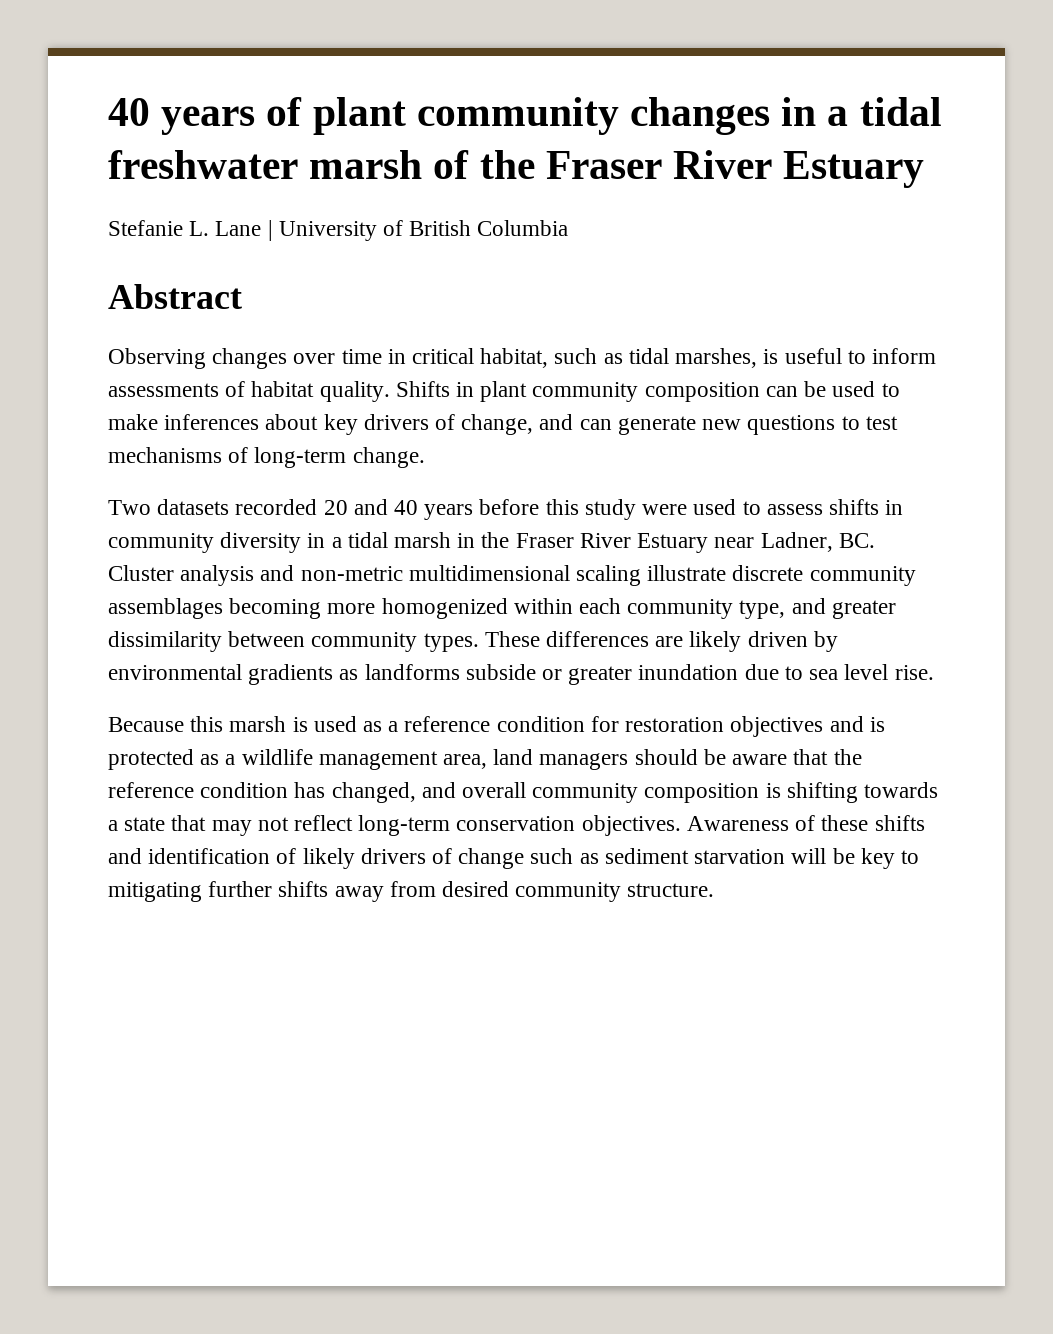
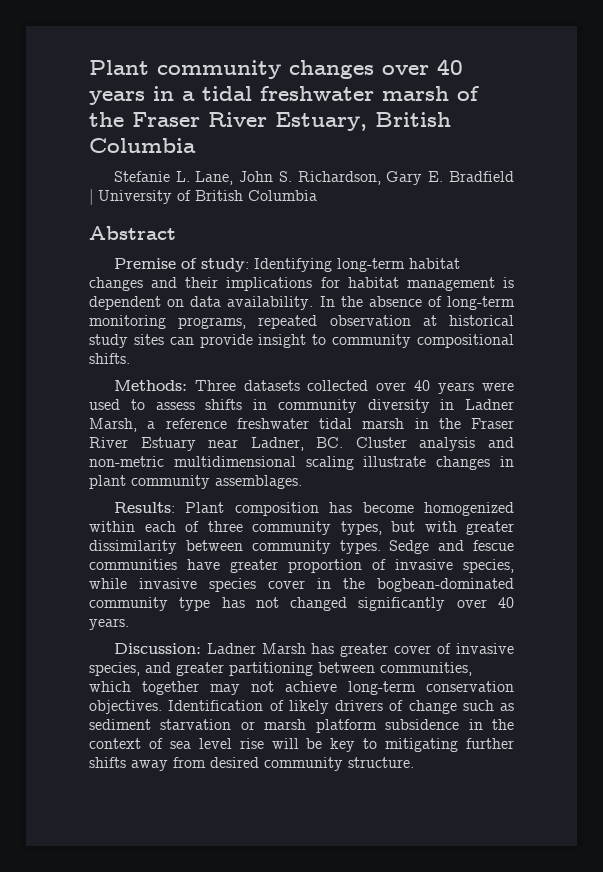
[108,97,771,135] 40 years of plant community changes -> [89,59,463,79] [89,90,145,105] Plant community changes over 40 years
[783,151,925,188] Estuary -> [275,112,451,131] [89,138,196,153] Estuary, British Columbia
[215,221,262,236] Lane -> [195,171,514,185] Lane, John S. Richardson, Gary E. Bradfield
[108,348,936,369] [108,381,900,402] [108,414,898,435] [108,447,425,468] [108,499,636,520] Observing changes over time in critical habitat, such as tidal marshes, is useful to inform assessments of habitat quality. Shifts in plant community composition can be used to make inferences about key drivers of change, and can generate new questions to test mechanisms of long-term change. // Two datasets recorded 20 and 40 years before this study -> [113,258,460,272] [89,277,514,291] [89,296,515,310] [89,315,514,329] [89,334,514,348] [89,353,130,364] [113,380,475,394] Premise of study: Identifying long-term habitat changes and their implications for habitat management is dependent on data availability. In the absence of long-term monitoring programs, repeated observation at historical study sites can provide insight to community compositional shifts. // Methods: Three datasets collected over 40 years
[331,537,342,548] a -> [465,399,514,410] [89,418,309,432] Ladner Marsh, a reference freshwater
[732,565,916,586] [108,598,826,619] discrete community assemblages becoming more homogenized within each community type, and -> [436,456,514,470] [89,475,302,489] [113,502,514,516] [89,521,457,535] changes in plant community assemblages. // Results: Plant composition has become homogenized within each of three community types, but with
[484,631,838,652] [108,664,934,685] [108,716,885,737] [108,749,862,770] [108,782,939,803] [108,815,207,831] These differences are likely driven by environmental gradients as landforms subside or greater inundation due to sea level rise. // Because this marsh is used as a reference condition for restoration objectives and is protected as a wildlife management area, land managers should be aware that the reference condition has changed, and overall community composition is shifting towards a state that -> [389,540,514,554] [89,559,514,573] [89,578,514,592] [89,597,514,611] [89,618,129,630] [113,643,514,657] [89,662,472,676] [89,681,199,695] Sedge and fescue communities have greater proportion of invasive species, while invasive species cover in the bogbean-dominated community type has not changed significantly over 40 years. // Discussion: Ladner Marsh has greater cover of invasive species, and greater partitioning between communities, which together
[294,815,354,831] reflect -> [285,681,337,692] achieve
[686,815,925,831] [108,848,271,864] Awareness of these shifts and identification -> [168,700,264,711] Identification
(786, 856) none -> [240,719,514,733] [89,738,264,749] or marsh platform subsidence in the context of sea level rise

